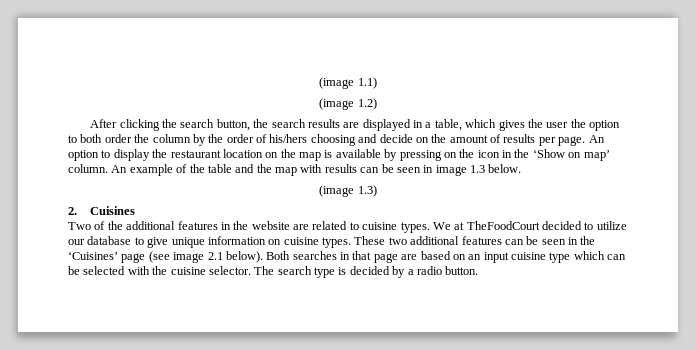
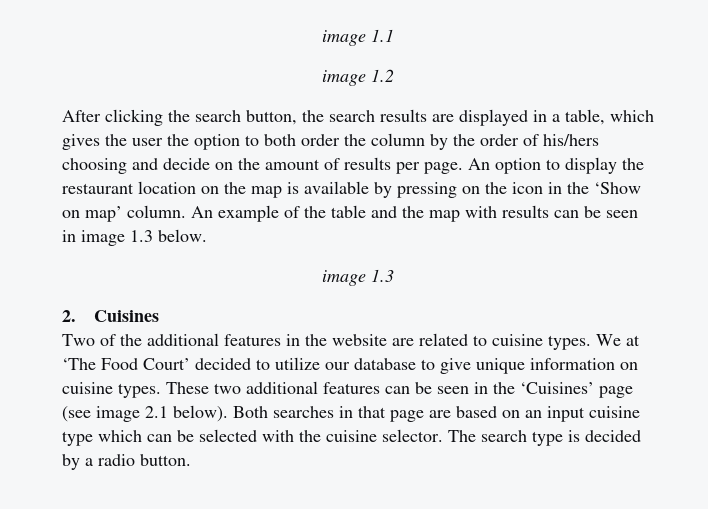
[319,77,377,89] [319,98,377,110] (image 1.1) // (image 1.2) -> [322,29,394,46] [322,69,394,86] image 1.1 // image 1.2
[319,185,377,197] (image 1.3) -> [322,269,394,286] image 1.3
[466,221,540,230] TheFoodCourt -> [62,358,190,370] ‘The Food Court’

